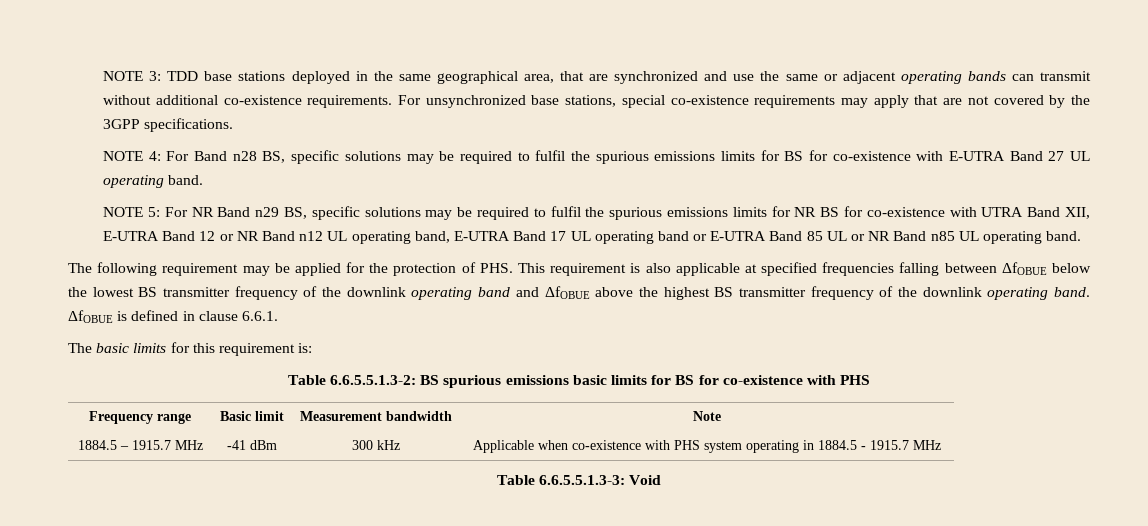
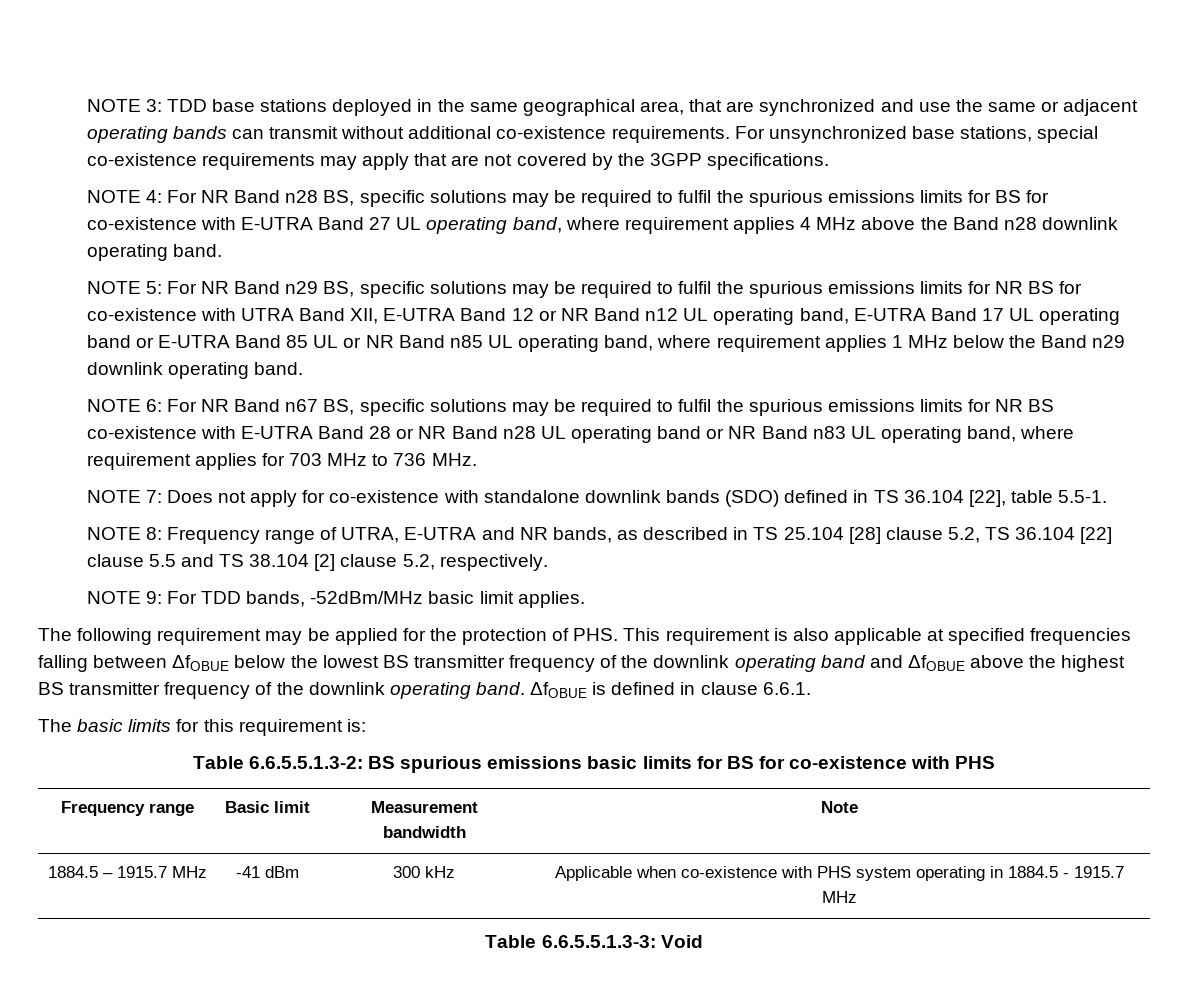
(190, 156) none -> [201,190,230,203] NR
(165, 181) none -> [512,217,1118,234] [86,244,168,261] band, where requirement applies 4 MHz above the Band n28 downlink operating
[1046,231,1082,241] band. -> [604,335,1126,352] [86,362,303,379] [86,399,1055,416] [86,426,1075,443] [86,453,477,470] [86,490,1108,507] [86,527,1113,544] [86,554,548,571] [86,591,585,608] band, where requirement applies 1 MHz below the Band n29 downlink operating band. // NOTE 6: For NR Band n67 BS, specific solutions may be required to fulfil the spurious emissions limits for NR BS co-existence with E-UTRA Band 28 or NR Band n28 UL operating band or NR Band n83 UL operating band, where requirement applies for 703 MHz to 736 MHz. // NOTE 7: Does not apply for co-existence with standalone downlink bands (SDO) defined in TS 36.104 [22], table 5.5-1. // NOTE 8: Frequency range of UTRA, E-UTRA and NR bands, as described in TS 25.104 [28] clause 5.2, TS 36.104 [22] clause 5.5 and TS 38.104 [2] clause 5.2, respectively. // NOTE 9: For TDD bands, -52dBm/MHz basic limit applies.

